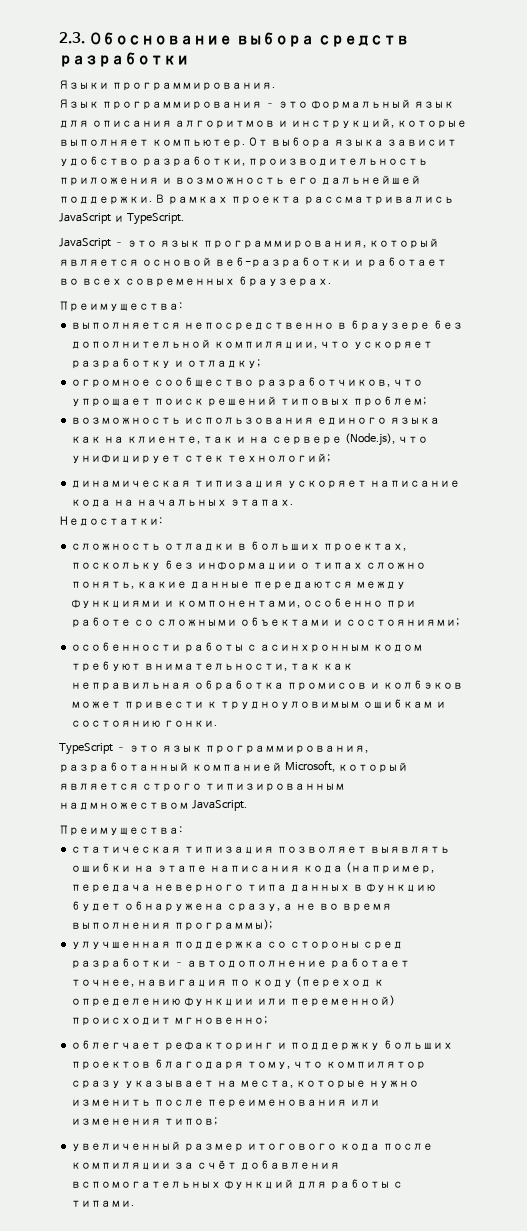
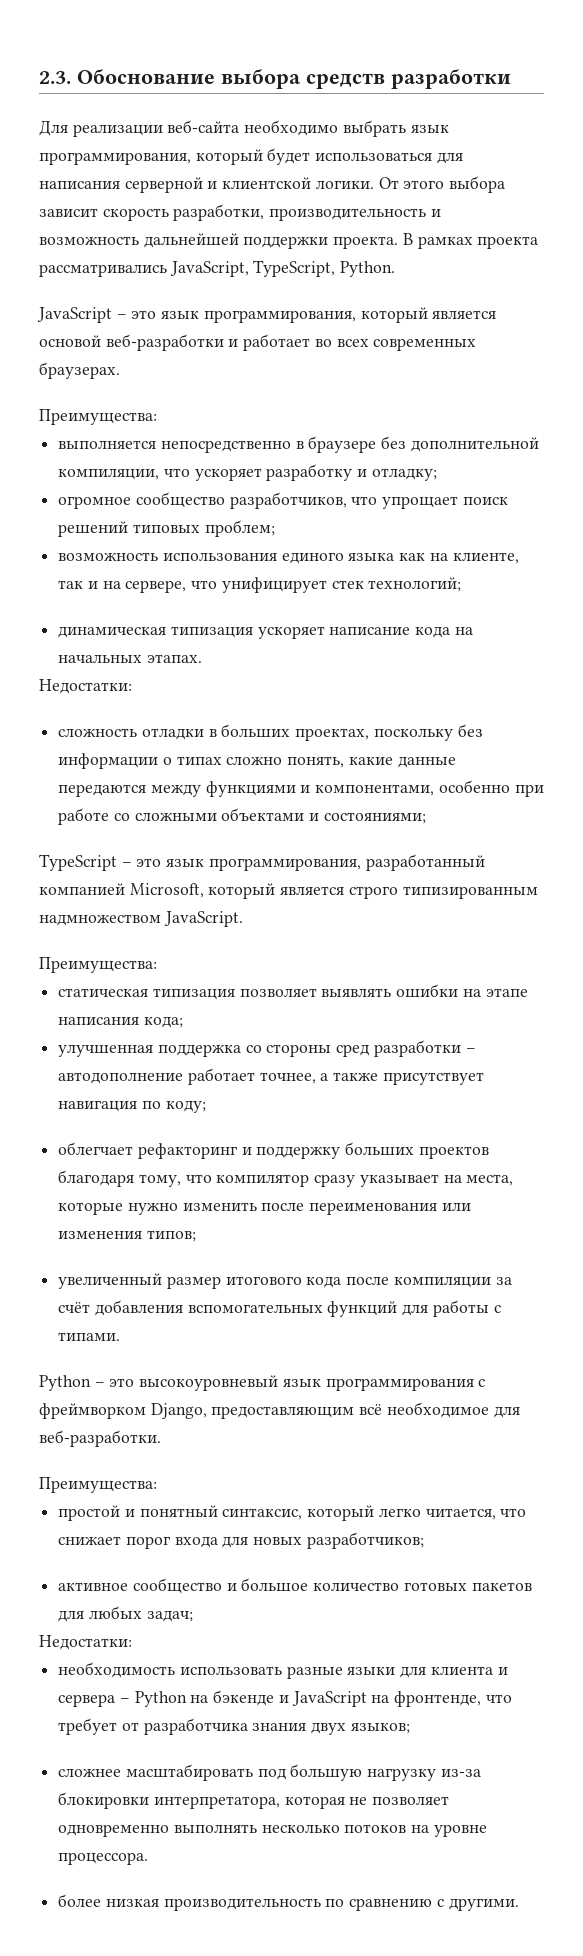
[59,80,275,91] [59,99,454,110] [59,118,467,129] [59,137,457,148] [59,156,139,166] Языки программирования. // Язык программирования – это формальный язык для описания алгоритмов и инструкций, которые выполняет компьютер. От выбора языка зависит удобство -> [39,120,449,137] [39,148,463,165] [39,176,506,193] [39,208,169,221] Для реализации веб-сайта необходимо выбрать язык программирования, который будет использоваться для написания серверной и клиентской логики. От этого выбора зависит скорость
[59,177,159,186] приложения -> (427, 214) none
[287,175,421,185] [59,196,152,205] его дальнейшей поддержки. -> [143,233,399,249] дальнейшей поддержки проекта.
[59,213,184,225] JavaScript и TypeScript. -> [169,260,396,277] JavaScript, TypeScript, Python.
[271,433,395,446] сервере (Node.js), -> [125,580,187,593] сервере,
[71,642,423,653] [71,661,354,672] [71,680,463,691] [71,699,446,710] [71,720,218,727] // особенности работы с асинхронным кодом требуют внимательности, так как неправильная обработка промисов и колбэков может привести к трудноуловимым ошибкам и состоянию гонки. -> (426, 818) none
[302,862,434,874] [71,883,436,893] [71,901,392,912] [71,919,273,931] кода (например, передача неверного типа данных в функцию будет обнаружена сразу, а не во время выполнения программы); -> [143,1016,183,1028] кода;
[137,976,384,988] [71,995,396,1007] [71,1016,268,1026] навигация по коду (переход к определению функции или переменной) происходит мгновенно; -> [320,1072,484,1085] [58,1100,206,1113] а также присутствует навигация по коду;
(135, 1203) none -> [39,1375,486,1391] [39,1402,520,1419] [39,1430,161,1447] [39,1477,157,1493] [58,1505,527,1521] [58,1532,424,1549] [58,1578,532,1594] [58,1606,193,1622] [39,1635,132,1650] [58,1662,508,1679] [58,1690,512,1707] [58,1718,410,1735] [58,1764,481,1781] [58,1792,450,1809] [58,1824,487,1837] [58,1852,149,1865] [58,1894,519,1911] // Python – это высокоуровневый язык программирования с фреймворком Django, предоставляющим всё необходимое для веб-разработки. // Преимущества: // простой и понятный синтаксис, который легко читается, что снижает порог входа для новых разработчиков; // активное сообщество и большое количество готовых пакетов для любых задач; // Недостатки: // необходимость использовать разные языки для клиента и сервера – Python на бэкенде и JavaScript на фронтенде, что требует от разработчика знания двух языков; // сложнее масштабировать под большую нагрузку из-за блокировки интерпретатора, которая не позволяет одновременно выполнять несколько потоков на уровне процессора. // более низкая производительность по сравнению с другими.

